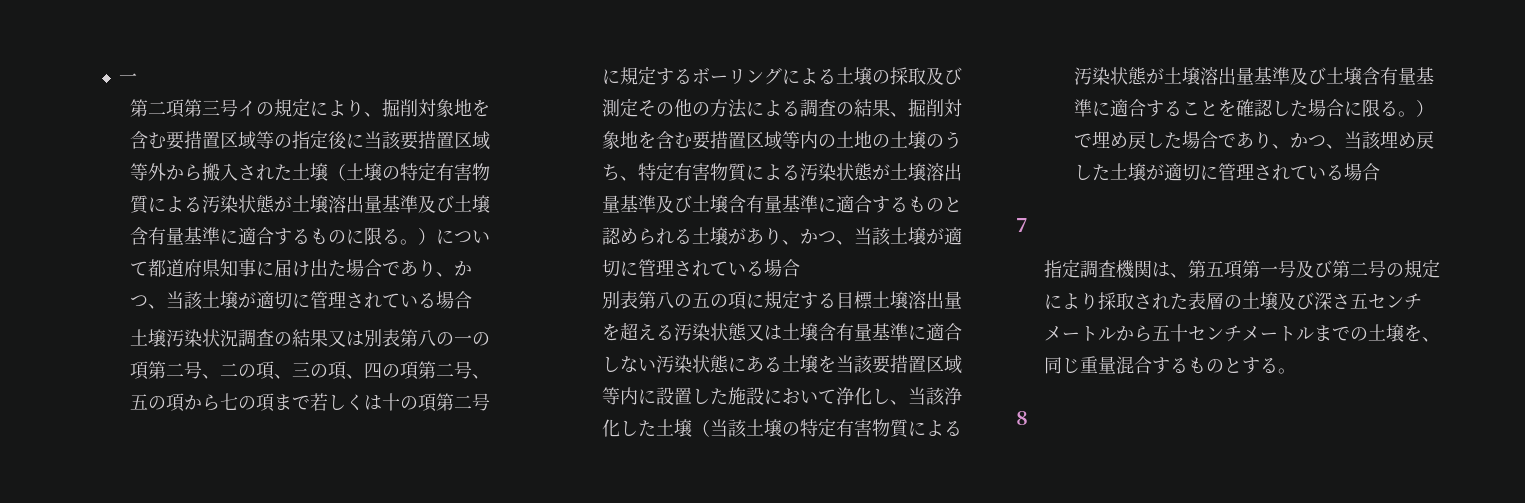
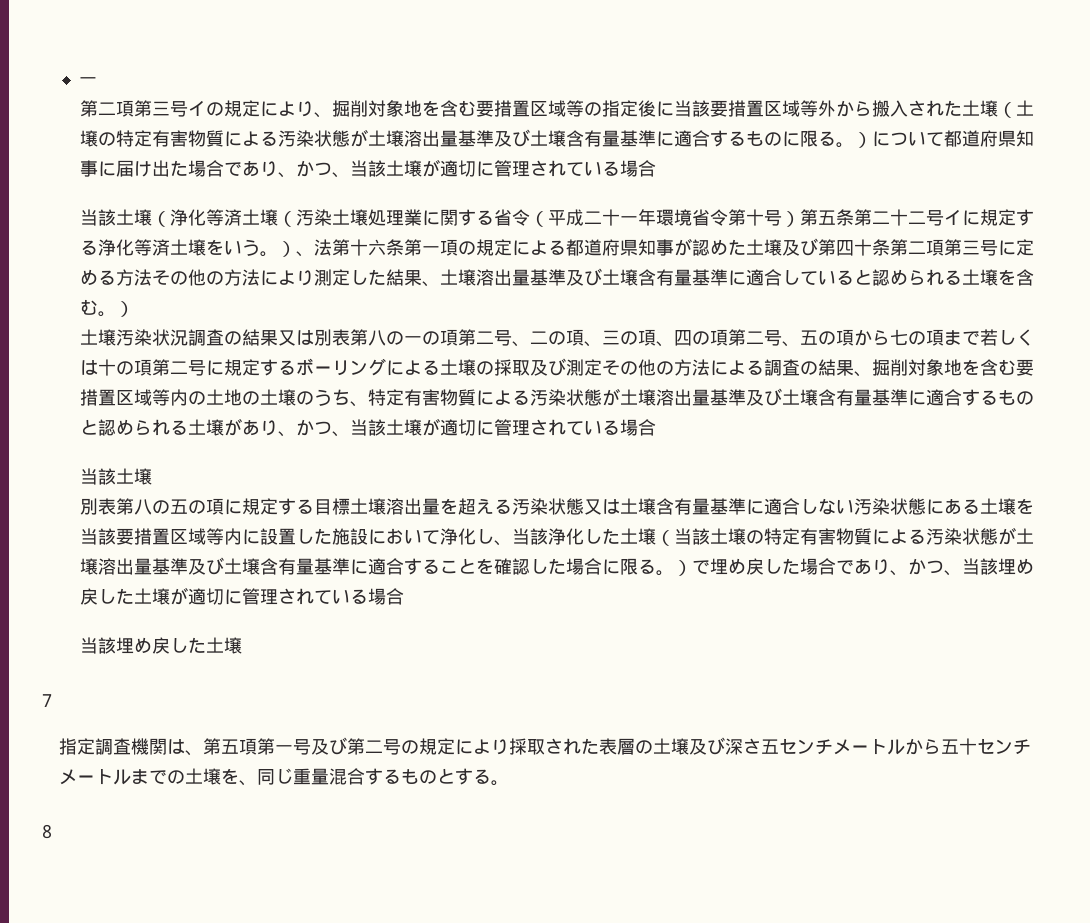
(473, 300) none -> [80,209,1035,227] [80,238,1035,257] [80,268,1035,287] [80,299,135,317] // 当該土壌（浄化等済土壌（汚染土壌処理業に関する省令（平成二十一年環境省令第十号）第五条第二十二号イに規定する浄化等済土壌をいう。）、法第十六条第一項の規定による都道府県知事が認めた土壌及び第四十条第二項第三号に定める方法その他の方法により測定した結果、土壌溶出量基準及び土壌含有量基準に適合していると認められる土壌を含む。）
(801, 268) none -> [80,468,153,485] // 当該土壌
(1381, 172) none -> [80,637,243,654] // 当該埋め戻した土壌

